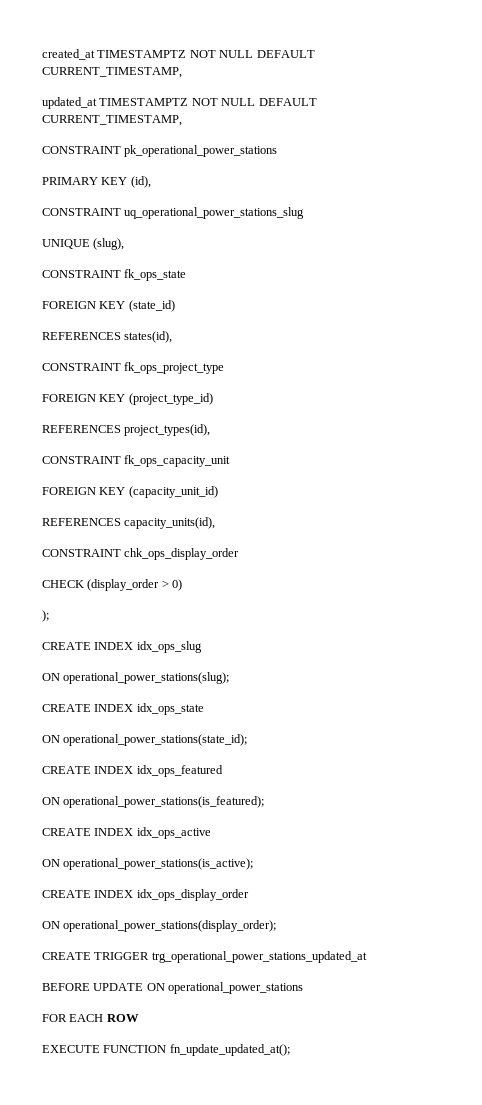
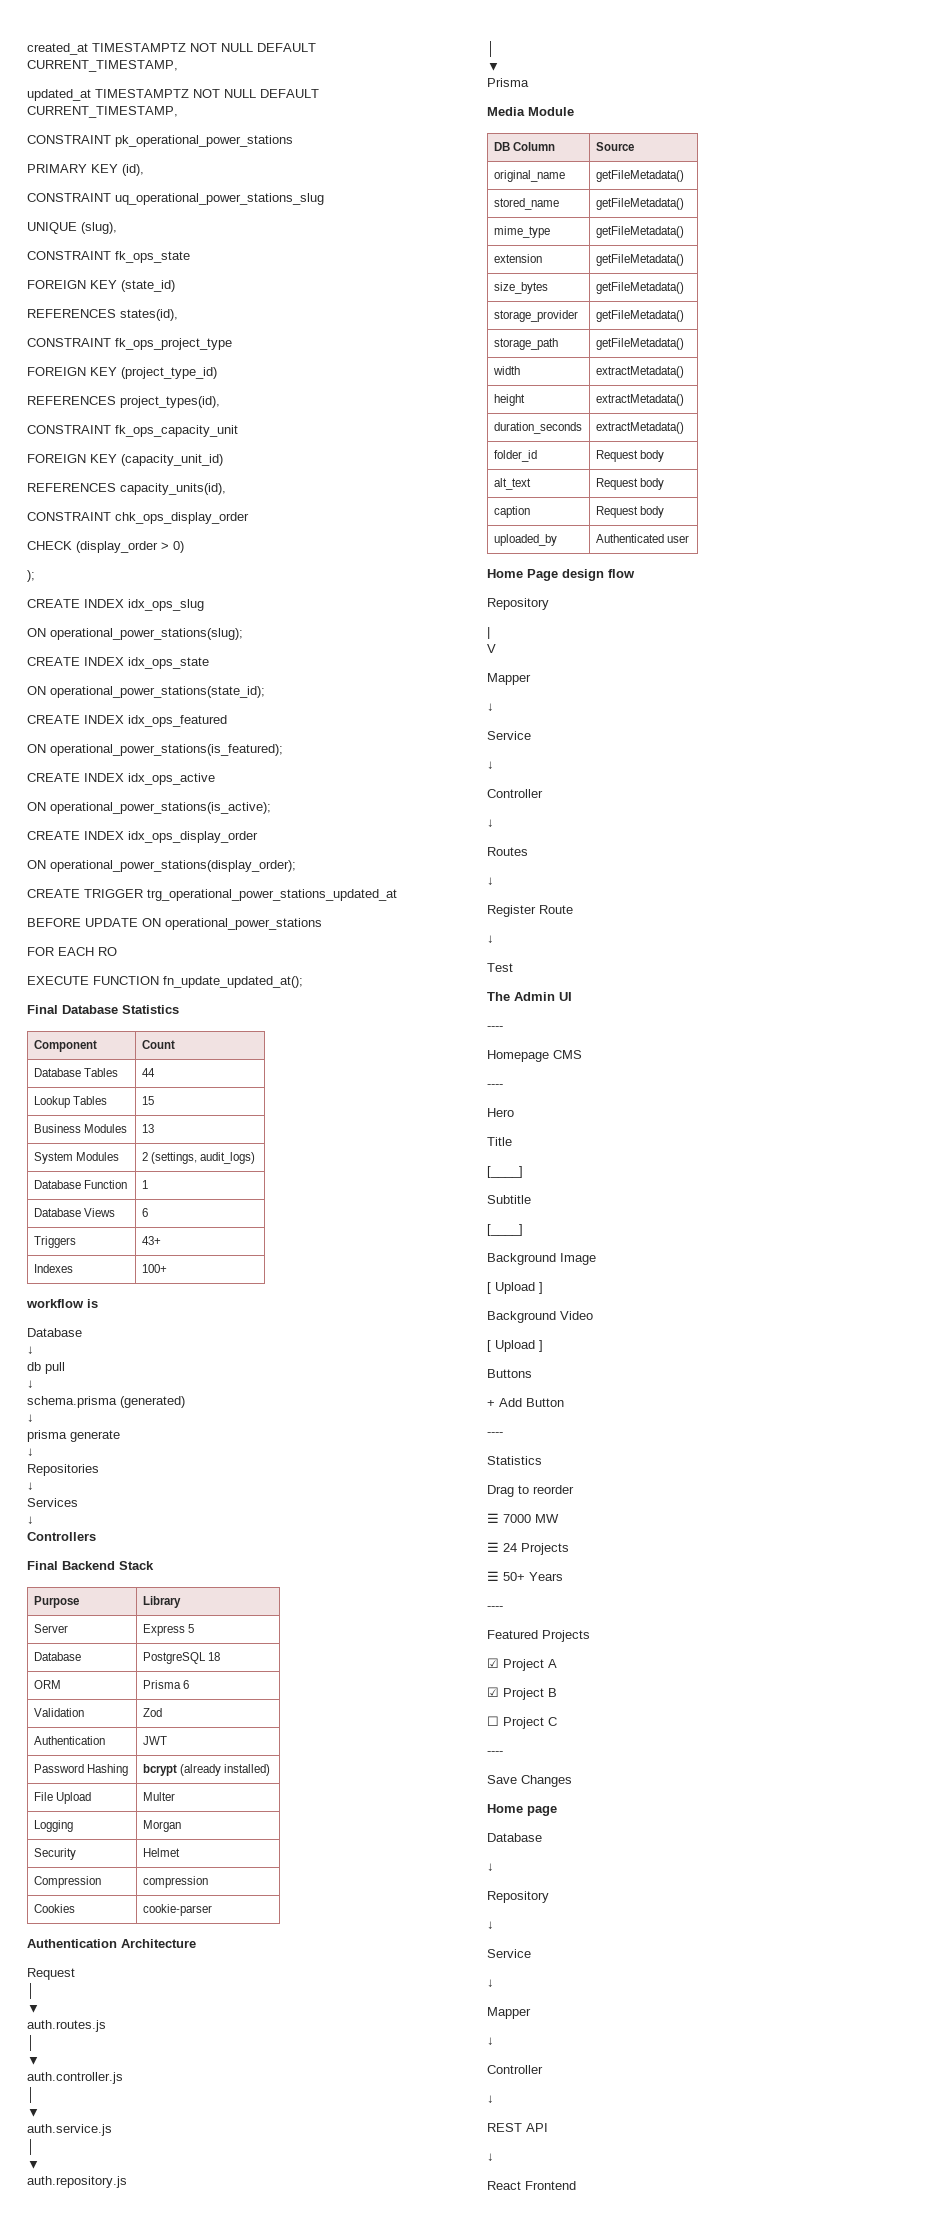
[106,1014,139,1022] ROW -> [98,947,117,956] RO
(290, 1050) none -> [27,1005,179,1014] [33,1040,97,1052] [141,1040,175,1049] [33,1068,118,1077] [141,1068,155,1077] [33,1096,107,1108] [141,1096,154,1105] [33,1124,127,1133] [141,1124,154,1133] [33,1152,119,1164] [141,1152,255,1164] [33,1180,127,1189] [141,1180,148,1189] [33,1208,115,1217] [141,1208,148,1217] [33,1236,76,1248] [141,1236,161,1245] [33,1264,73,1273] [141,1264,167,1273] [26,1299,98,1308] [27,1328,82,1337] [27,1346,34,1354] [27,1362,65,1374] [27,1380,34,1388] [27,1396,185,1408] [27,1414,34,1422] [27,1430,120,1442] [27,1448,34,1456] [27,1464,99,1476] [27,1482,34,1490] [27,1498,78,1507] [27,1516,34,1524] [27,1532,96,1541] [27,1561,154,1570] [33,1596,79,1608] [142,1596,181,1608] [33,1624,68,1633] [142,1624,194,1636] [33,1652,81,1661] [142,1652,220,1664] [33,1680,61,1689] [142,1680,189,1689] [33,1708,84,1717] [142,1708,162,1717] [33,1736,105,1745] [142,1736,167,1745] [33,1764,128,1776] [142,1764,270,1776] [33,1792,91,1804] [142,1792,175,1801] [33,1820,73,1832] [142,1820,181,1832] [33,1848,76,1860] [142,1848,180,1857] [33,1876,101,1888] [142,1876,208,1888] [33,1904,75,1913] [142,1904,212,1916] [27,1939,196,1948] [27,1968,75,1980] [27,1983,35,1999] [27,2005,40,2013] [27,2020,106,2032] [27,2035,35,2051] [27,2057,40,2065] [27,2072,123,2084] [27,2087,35,2103] [27,2109,40,2117] [27,2124,112,2136] [27,2139,35,2155] [27,2161,40,2169] [27,2176,127,2188] [487,41,495,57] [487,63,500,71] [487,78,529,87] [487,107,574,116] [493,142,555,151] [595,142,634,151] [493,170,565,182] [595,170,684,182] [493,198,559,210] [595,198,684,210] [493,226,550,238] [595,226,684,238] [493,254,542,263] [595,254,684,266] [493,282,548,294] [595,282,684,294] [493,310,578,322] [595,310,684,322] [493,338,558,350] [595,338,684,350] [492,366,520,375] [595,366,684,378] [493,394,525,406] [595,394,684,406] [493,422,582,434] [595,422,684,434] [493,450,537,462] [595,450,664,462] [493,478,531,490] [595,478,664,490] [493,506,530,518] [595,506,664,518] [493,534,557,546] [595,534,689,543] [487,569,635,581] [487,598,549,610] [487,627,490,639] [487,644,496,653] [487,673,531,685] [487,703,494,711] [487,731,531,740] [487,761,494,769] [487,789,543,798] [487,819,494,827] [487,847,528,856] [487,877,494,885] [487,905,573,917] [487,935,494,943] [487,963,513,972] [487,992,572,1001] [487,1026,503,1030] [487,1050,582,1062] [487,1084,503,1088] [487,1108,514,1117] [487,1137,512,1146] [487,1166,523,1178] [487,1195,531,1204] [487,1224,523,1236] [487,1253,596,1265] [487,1282,543,1294] [487,1311,593,1323] [487,1340,543,1352] [487,1369,532,1378] [487,1398,564,1407] [487,1432,503,1436] [487,1456,542,1465] [487,1485,574,1497] [487,1513,559,1523] [487,1542,569,1555] [487,1571,563,1581] [487,1606,503,1610] [487,1630,590,1642] [487,1658,557,1671] [487,1687,557,1700] [487,1716,557,1729] [487,1751,503,1755] [487,1775,572,1787] [487,1804,557,1816] [487,1833,542,1842] [487,1863,494,1871] [487,1891,549,1903] [487,1921,494,1929] [487,1949,531,1958] [487,1979,494,1987] [487,2007,531,2019] [487,2037,494,2045] [487,2065,543,2074] [487,2095,494,2103] [487,2123,548,2132] [487,2153,494,2161] [487,2181,576,2190] // Final Database Statistics // Component | Count // Database Tables | 44 // Lookup Tables | 15 // Business Modules | 13 // System Modules | 2 (settings, audit_logs) // Database Function | 1 // Database Views | 6 // Triggers | 43+ // Indexes | 100+ // workflow is // Database // ↓ // db pull // ↓ // schema.prisma (generated) // ↓ // prisma generate // ↓ // Repositories // ↓ // Services // ↓ // Controllers // Final Backend Stack // Purpose | Library // Server | Express 5 // Database | PostgreSQL 18 // ORM | Prisma 6 // Validation | Zod // Authentication | JWT // Password Hashing | bcrypt (already installed) // File Upload | Multer // Logging | Morgan // Security | Helmet // Compression | compression // Cookies | cookie-parser // Authentication Architecture // Request // │ // ▼ // auth.routes.js // │ // ▼ // auth.controller.js // │ // ▼ // auth.service.js // │ // ▼ // auth.repository.js // │ // ▼ // Prisma // Media Module // DB Column | Source // original_name | getFileMetadata() // stored_name | getFileMetadata() // mime_type | getFileMetadata() // extension | getFileMetadata() // size_bytes | getFileMetadata() // storage_provider | getFileMetadata() // storage_path | getFileMetadata() // width | extractMetadata() // height | extractMetadata() // duration_seconds | extractMetadata() // folder_id | Request body // alt_text | Request body // caption | Request body // uploaded_by | Authenticated user // Home Page design flow // Repository // | // V // Mapper // ↓ // Service // ↓ // Controller // ↓ // Routes // ↓ // Register Route // ↓ // Test // The Admin UI // ---- // Homepage CMS // ---- // Hero // Title // [____] // Subtitle // [____] // Background Image // [ Upload ] // Background Video // [ Upload ] // Buttons // + Add Button // ---- // Statistics // Drag to reorder // ☰ 7000 MW // ☰ 24 Projects // ☰ 50+ Years // ---- // Featured Projects // ☑ Project A // ☑ Project B // ☐ Project C // ---- // Save Changes // Home page // Database // ↓ // Repository // ↓ // Service // ↓ // Mapper // ↓ // Controller // ↓ // REST API // ↓ // React Frontend

